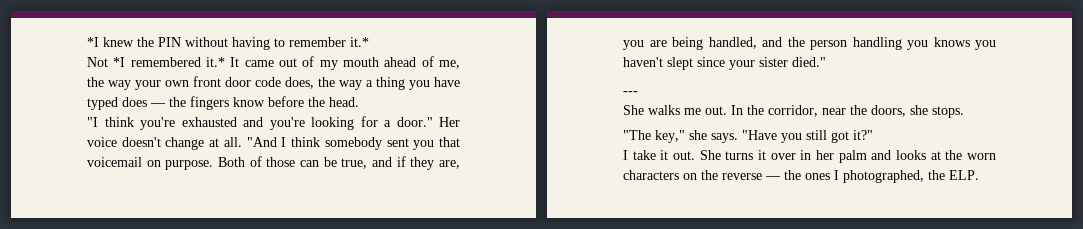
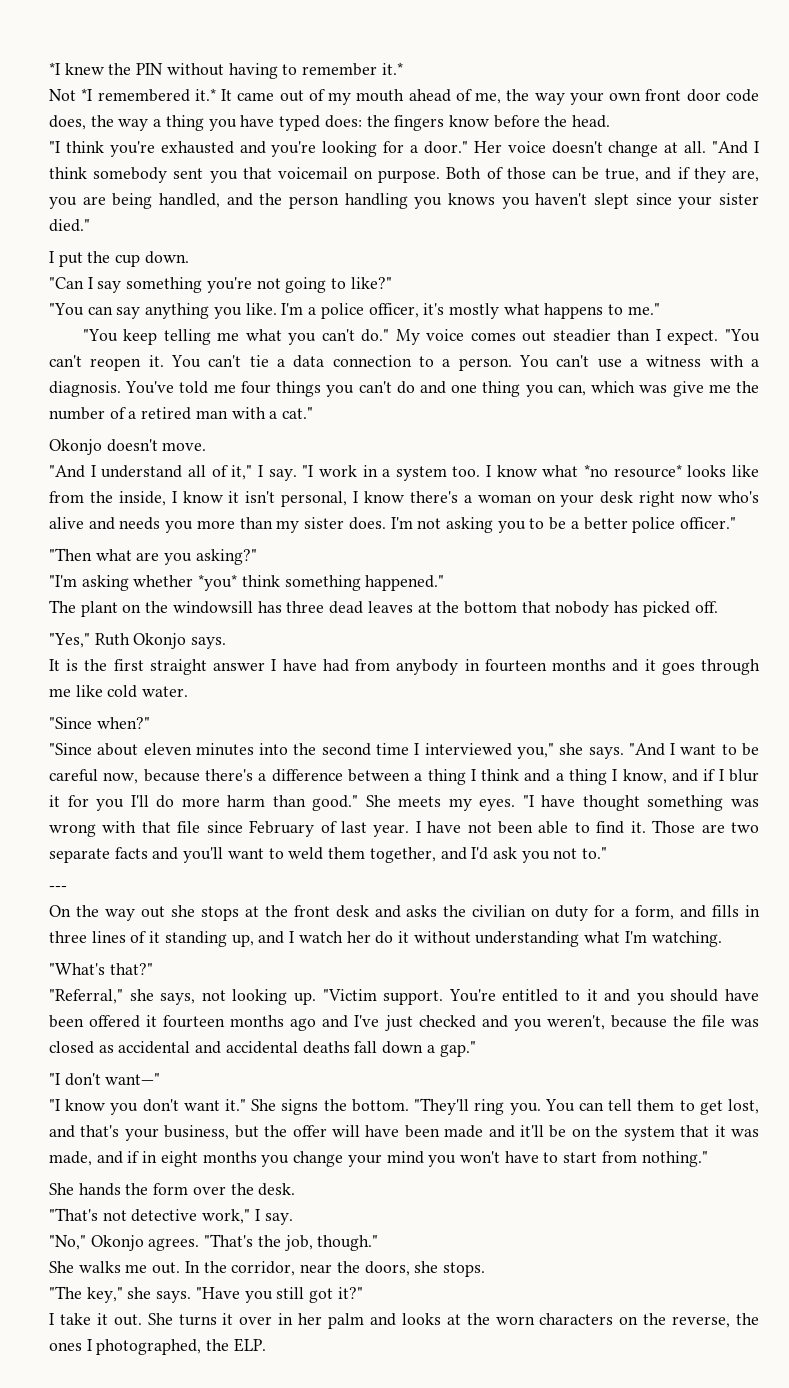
[122,97,166,107] does — -> [324,115,362,128] does:
[623,91,638,95] --- -> [49,251,189,267] [49,277,392,293] [49,303,660,319] [82,329,760,345] [49,355,760,371] [49,381,759,397] [49,407,314,420] [49,439,207,455] [49,464,759,481] [49,491,760,507] [49,517,737,533] [49,548,257,565] [49,574,445,591] [49,600,718,617] [49,633,227,649] [49,659,761,675] [49,685,189,698] [49,717,150,729] [49,743,759,759] [49,769,759,785] [49,795,759,811] [49,820,760,837] [49,847,608,863] [49,886,67,891] [49,905,761,921] [49,931,722,947] [49,963,153,975] [49,989,760,1005] [49,1015,759,1031] [49,1041,476,1057] [49,1073,161,1086] [49,1098,760,1115] [49,1125,760,1141] [49,1151,708,1167] [49,1183,296,1196] [49,1208,293,1225] [49,1234,379,1251] I put the cup down. // "Can I say something you're not going to like?" // "You can say anything you like. I'm a police officer, it's mostly what happens to me." // "You keep telling me what you can't do." My voice comes out steadier than I expect. "You can't reopen it. You can't tie a data connection to a person. You can't use a witness with a diagnosis. You've told me four things you can't do and one thing you can, which was give me the number of a retired man with a cat." // Okonjo doesn't move. // "And I understand all of it," I say. "I work in a system too. I know what *no resource* looks like from the inside, I know it isn't personal, I know there's a woman on your desk right now who's alive and needs you more than my sister does. I'm not asking you to be a better police officer." // "Then what are you asking?" // "I'm asking whether *you* think something happened." // The plant on the windowsill has three dead leaves at the bottom that nobody has picked off. // "Yes," Ruth Okonjo says. // It is the first straight answer I have had from anybody in fourteen months and it goes through me like cold water. // "Since when?" // "Since about eleven minutes into the second time I interviewed you," she says. "And I want to be careful now, because there's a difference between a thing I think and a thing I know, and if I blur it for you I'll do more harm than good." She meets my eyes. "I have thought something was wrong with that file since February of last year. I have not been able to find it. Those are two separate facts and you'll want to weld them together, and I'd ask you not to." // --- // On the way out she stops at the front desk and asks the civilian on duty for a form, and fills in three lines of it standing up, and I watch her do it without understanding what I'm watching. // "What's that?" // "Referral," she says, not looking up. "Victim support. You're entitled to it and you should have been offered it fourteen months ago and I've just checked and you weren't, because the file was closed as accidental and accidental deaths fall down a gap." // "I don't want—" // "I know you don't want it." She signs the bottom. "They'll ring you. You can tell them to get lost, and that's your business, but the offer will have been made and it'll be on the system that it was made, and if in eight months you change your mind you won't have to start from nothing." // She hands the form over the desk. // "That's not detective work," I say. // "No," Okonjo agrees. "That's the job, though."
[722,173,781,180] reverse — -> [672,1316,731,1328] reverse,

